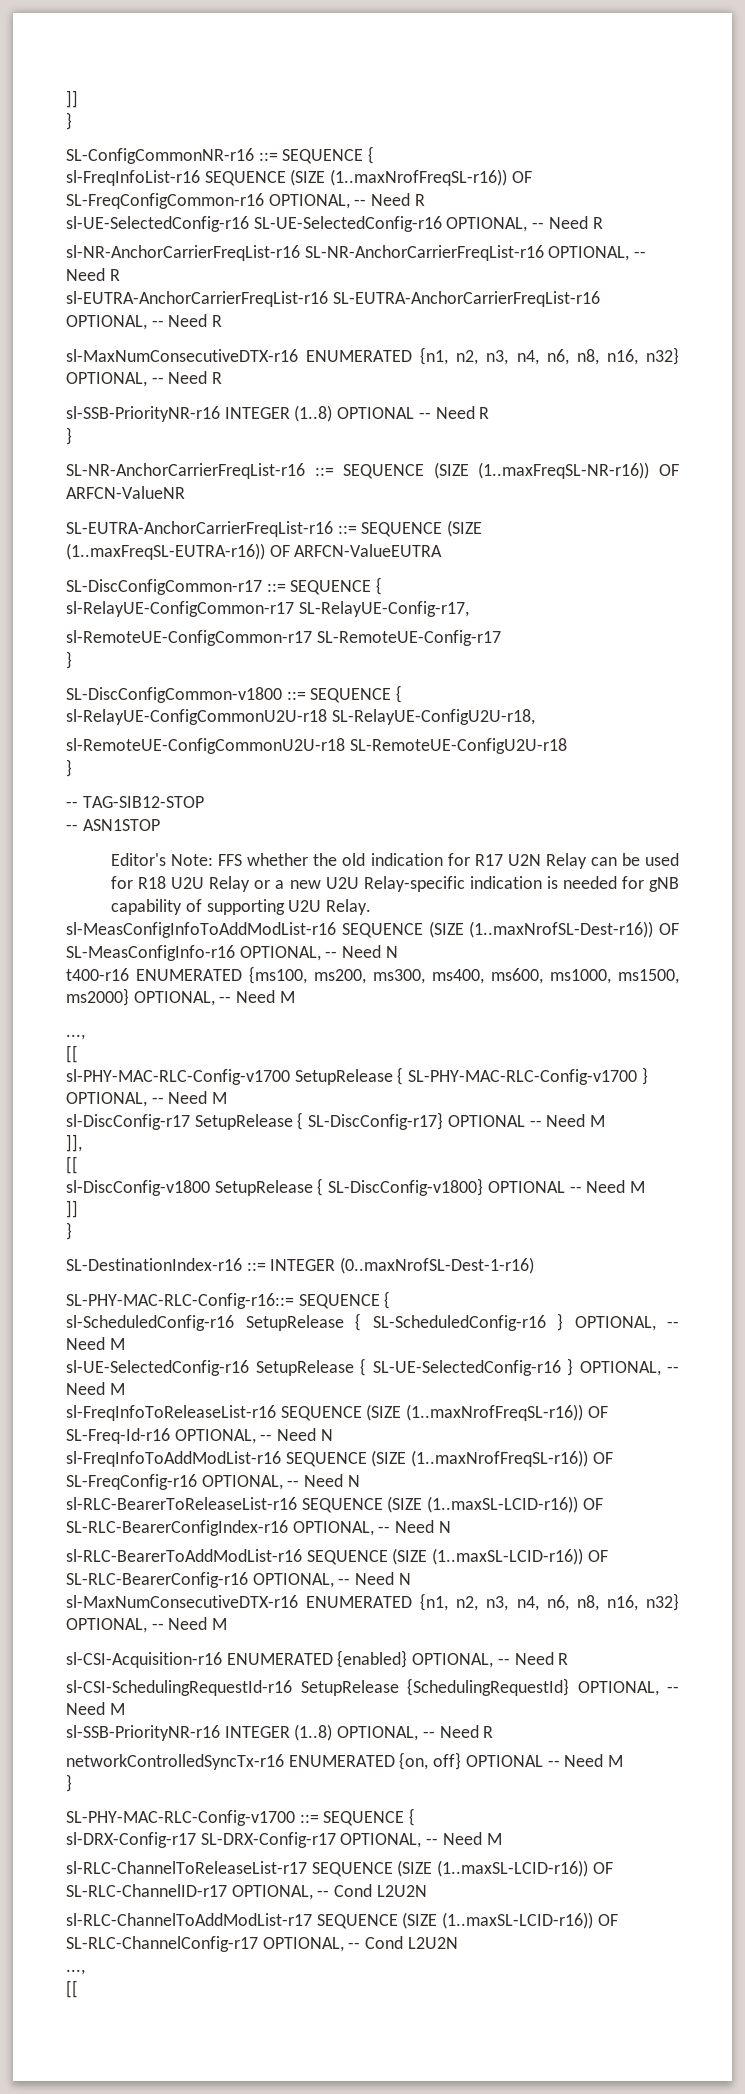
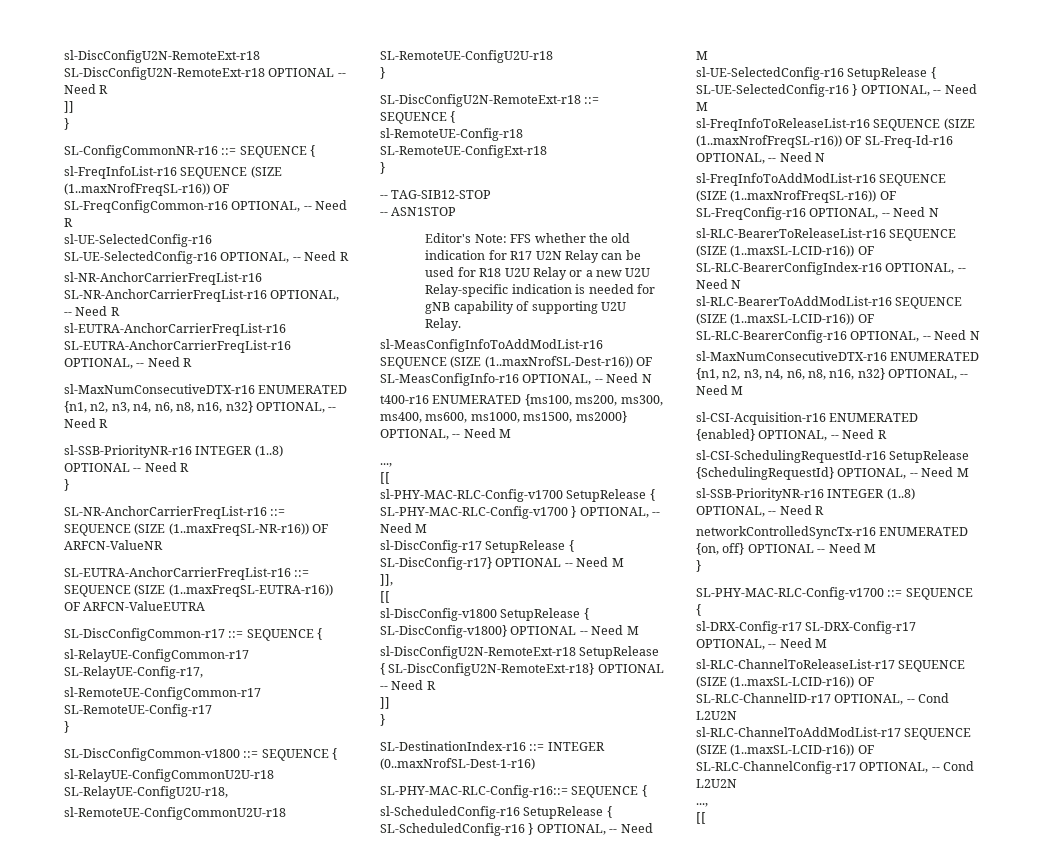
(66, 99) none -> [64,50,260,63] [64,67,346,80] [64,84,109,94] sl-DiscConfigU2N-RemoteExt-r18 SL-DiscConfigU2N-RemoteExt-r18 OPTIONAL -- Need R //
(72, 768) none -> [380,94,600,107] [380,111,456,124] [380,128,523,141] [380,145,547,158] [380,162,385,174] // SL-DiscConfigU2N-RemoteExt-r18 ::= SEQUENCE { // sl-RemoteUE-Config-r18 SL-RemoteUE-ConfigExt-r18 // }
(646, 1187) none -> [380,646,660,659] [380,663,664,676] [380,680,436,690] // sl-DiscConfigU2N-RemoteExt-r18 SetupRelease { SL-DiscConfigU2N-RemoteExt-r18} OPTIONAL -- Need R

